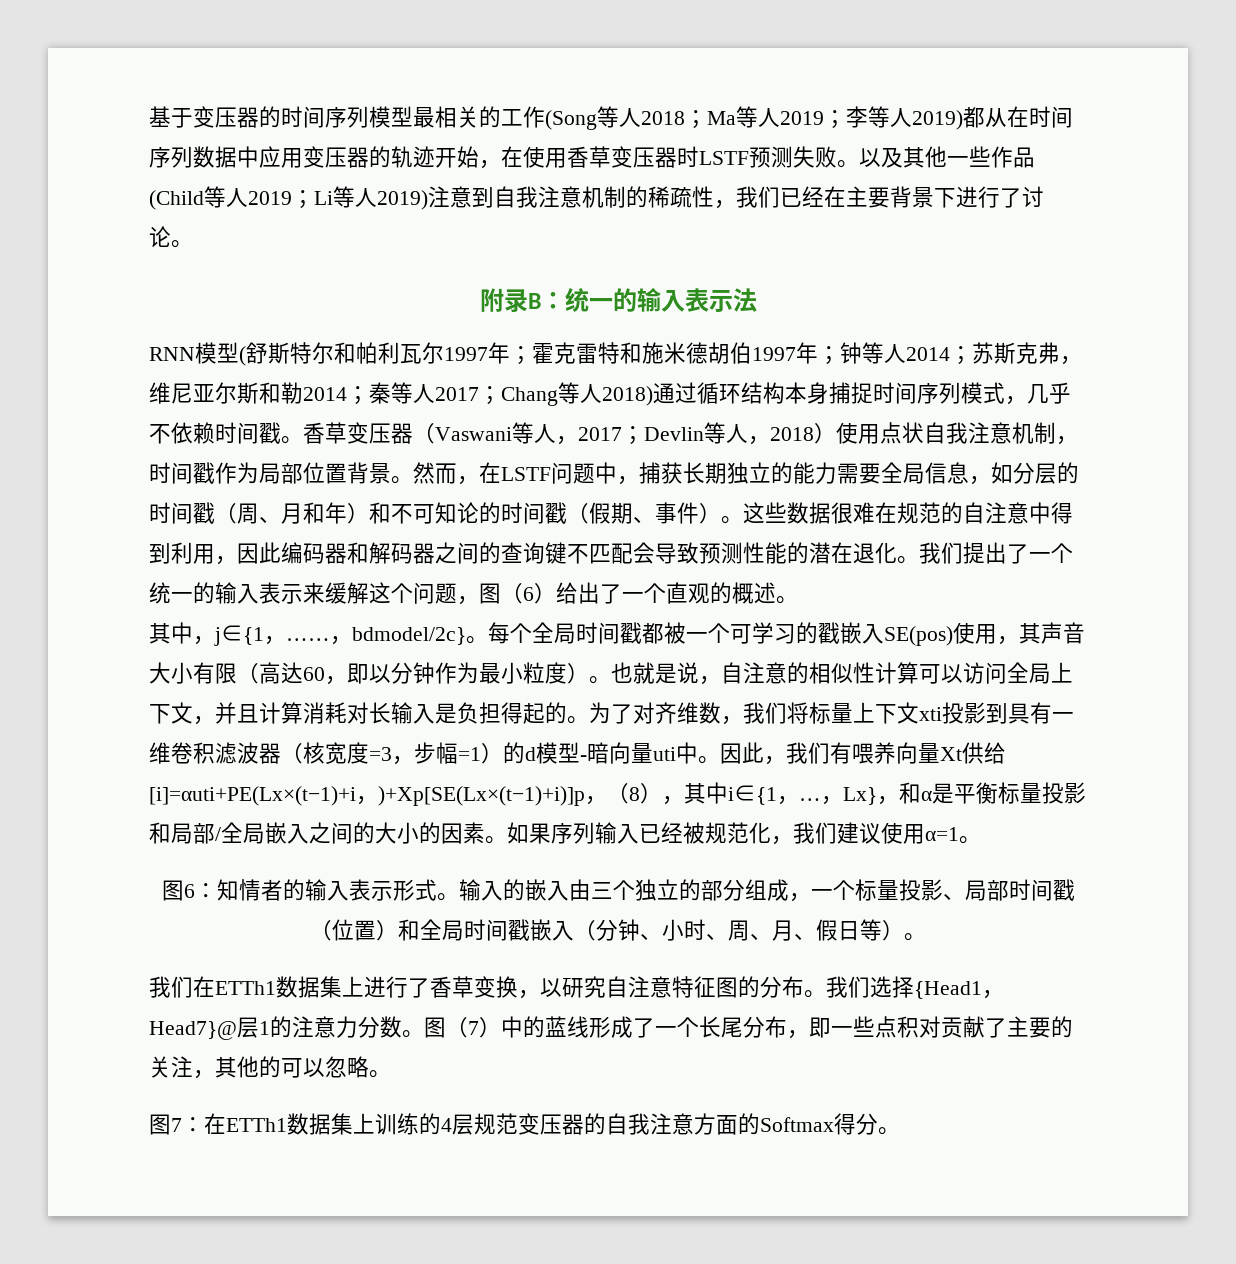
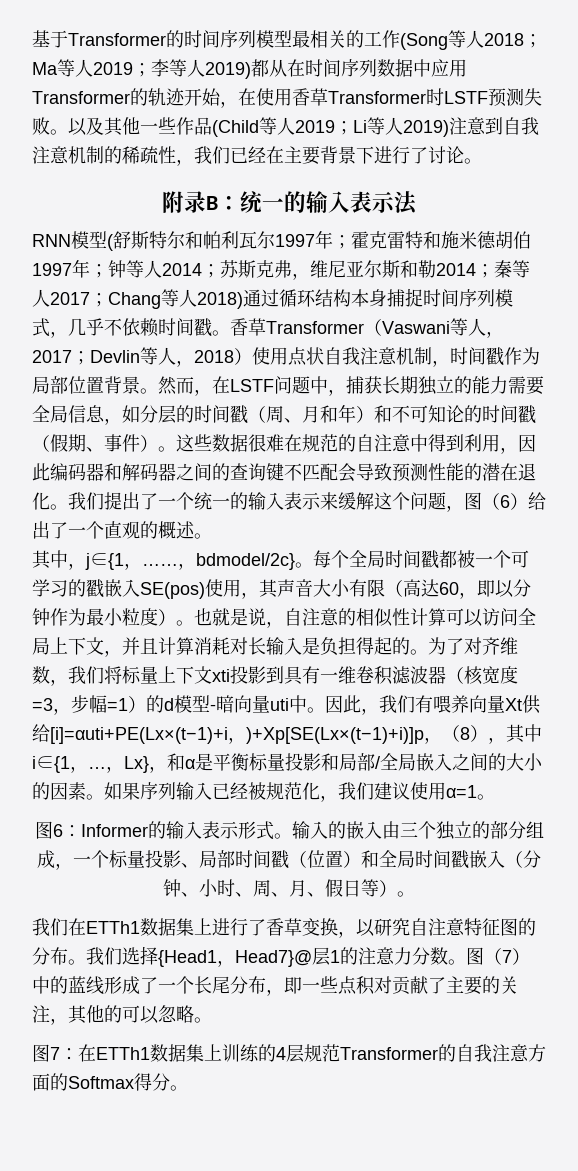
[193,106,259,128] 变压器 -> [68,33,166,46] Transformer
[303,146,369,168] 变压器 -> [32,91,130,104] Transformer
[611,146,677,168] 变压器 -> [328,91,426,104] Transformer
[347,422,413,444] 变压器 -> [266,321,364,334] Transformer
[216,879,283,901] 知情者 -> [80,824,148,837] Informer
[518,1113,584,1135] 变压器 -> [340,1047,438,1060] Transformer

